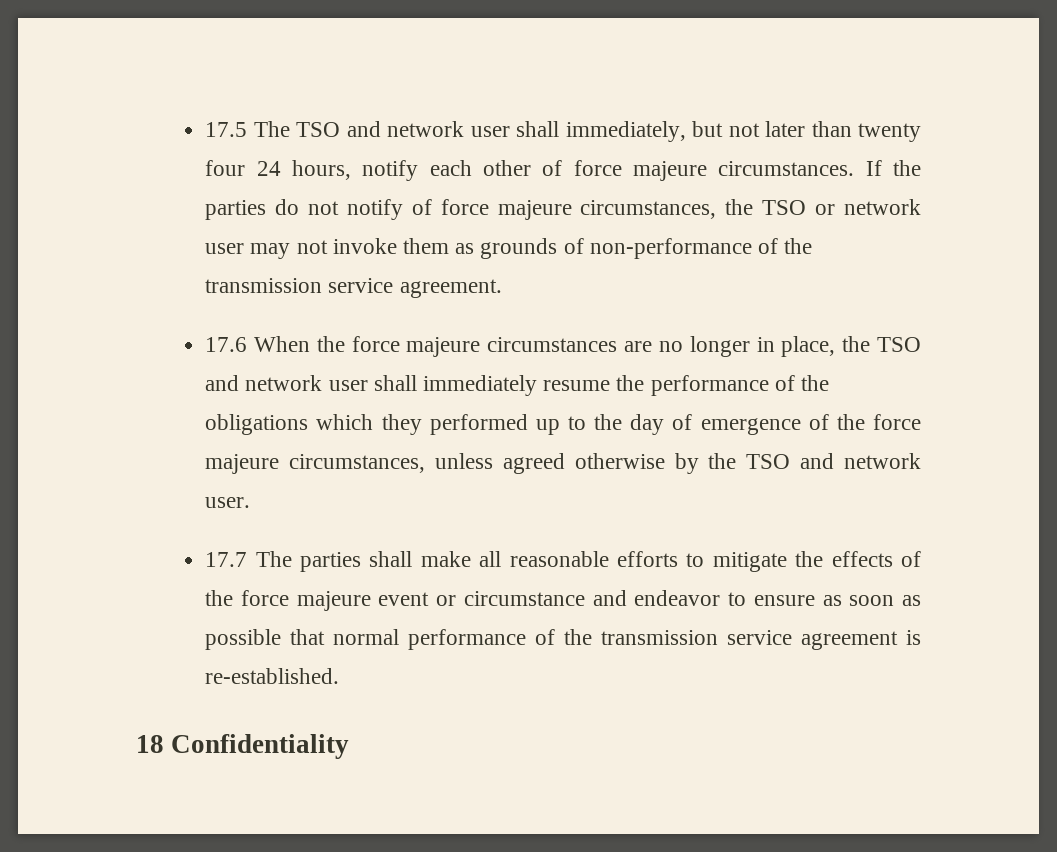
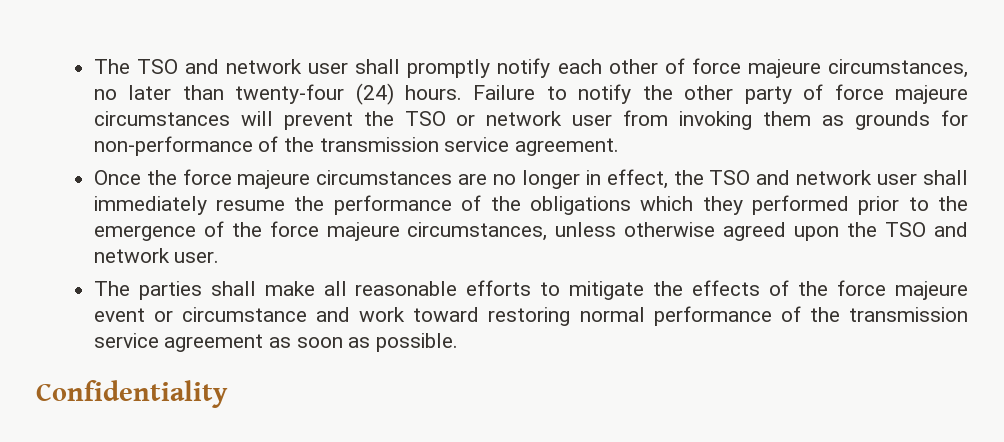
[205,122,248,137] 17.5 -> (93, 66) none
[565,121,922,142] [205,160,351,180] immediately, but not later than twenty four 24 hours, -> [407,59,491,78] promptly
[718,160,921,176] [205,199,717,220] circumstances. If the parties do not notify of force majeure circumstances, -> [827,59,968,78] [93,83,968,105] [93,111,353,130] circumstances, no later than twenty-four (24) hours. Failure to notify the other party of force majeure circumstances will prevent
[250,238,397,259] may not invoke -> [623,110,753,130] from invoking
[563,238,584,254] of -> [940,110,968,126] for
[205,336,311,352] 17.6 When -> [93,170,141,185] Once
[781,336,836,357] place, -> [606,169,668,189] effect,
[535,419,560,435] up -> [858,196,900,215] prior
[630,414,693,435] day of -> (969, 203) none
[502,453,699,474] agreed otherwise by -> [624,222,840,241] otherwise agreed upon
[205,552,248,567] 17.7 -> (220, 257) none
[634,590,922,606] [205,629,326,650] endeavor to ensure as soon as possible that -> [359,307,571,326] work toward restoring
[905,630,921,645] [205,668,340,684] [136,735,164,753] is re-established. // 18 -> [269,333,459,352] as soon as possible. //

